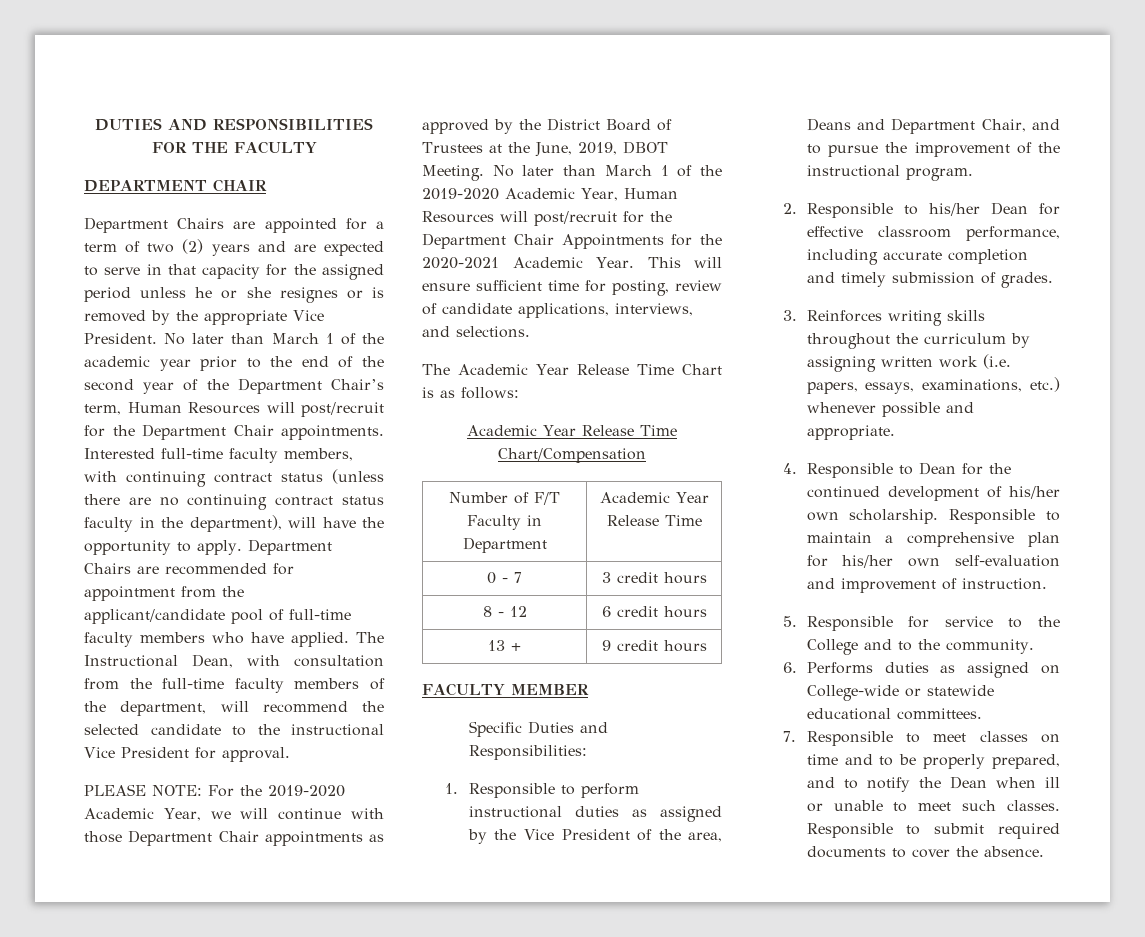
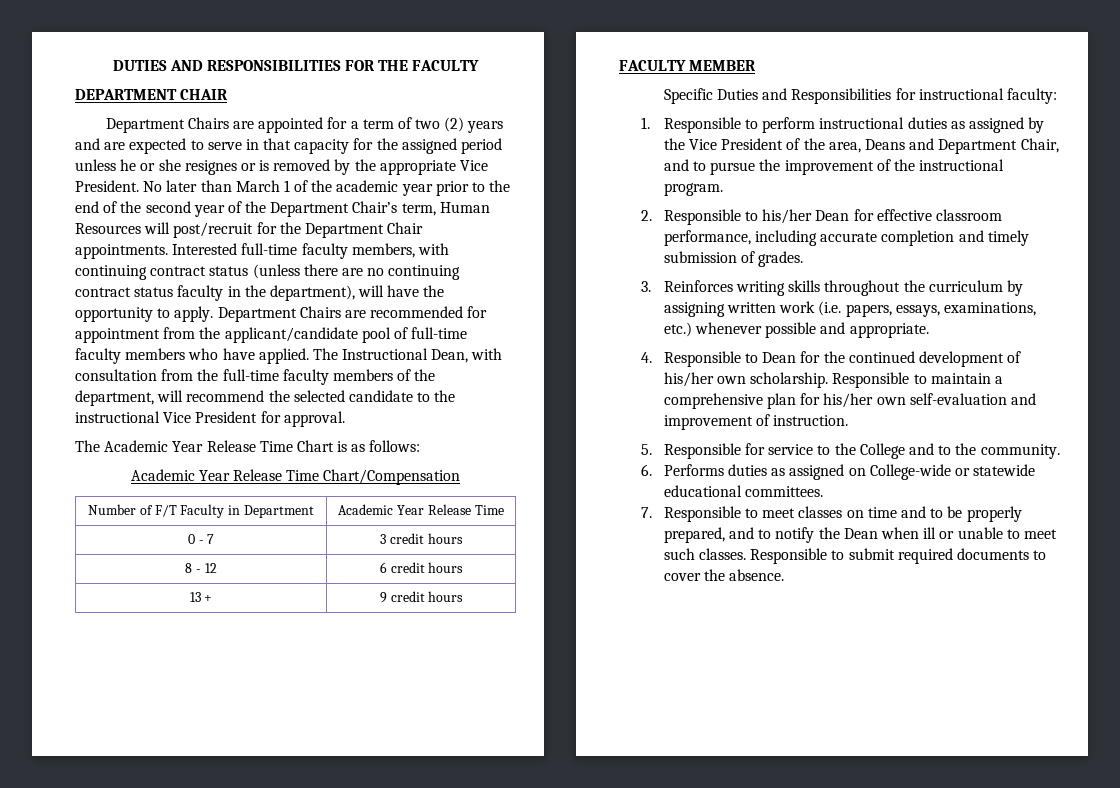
[84,784,345,797] [84,808,384,821] [84,830,384,846] [422,118,672,134] [422,141,668,157] [422,165,722,181] [422,188,678,201] [422,211,672,226] [422,233,722,249] [422,257,722,269] [422,280,722,296] [422,303,693,318] [422,326,530,338] // PLEASE NOTE: For the 2019-2020 Academic Year, we will continue with those Department Chair appointments as approved by the District Board of Trustees at the June, 2019, DBOT Meeting. No later than March 1 of the 2019-2020 Academic Year, Human Resources will post/recruit for the Department Chair Appointments for the 2020-2021 Academic Year. This will ensure sufficient time for posting, review of candidate applications, interviews, and selections. -> (345, 419) none
[468,745,587,760] Responsibilities: -> [791,88,1058,104] Responsibilities for instructional faculty:

